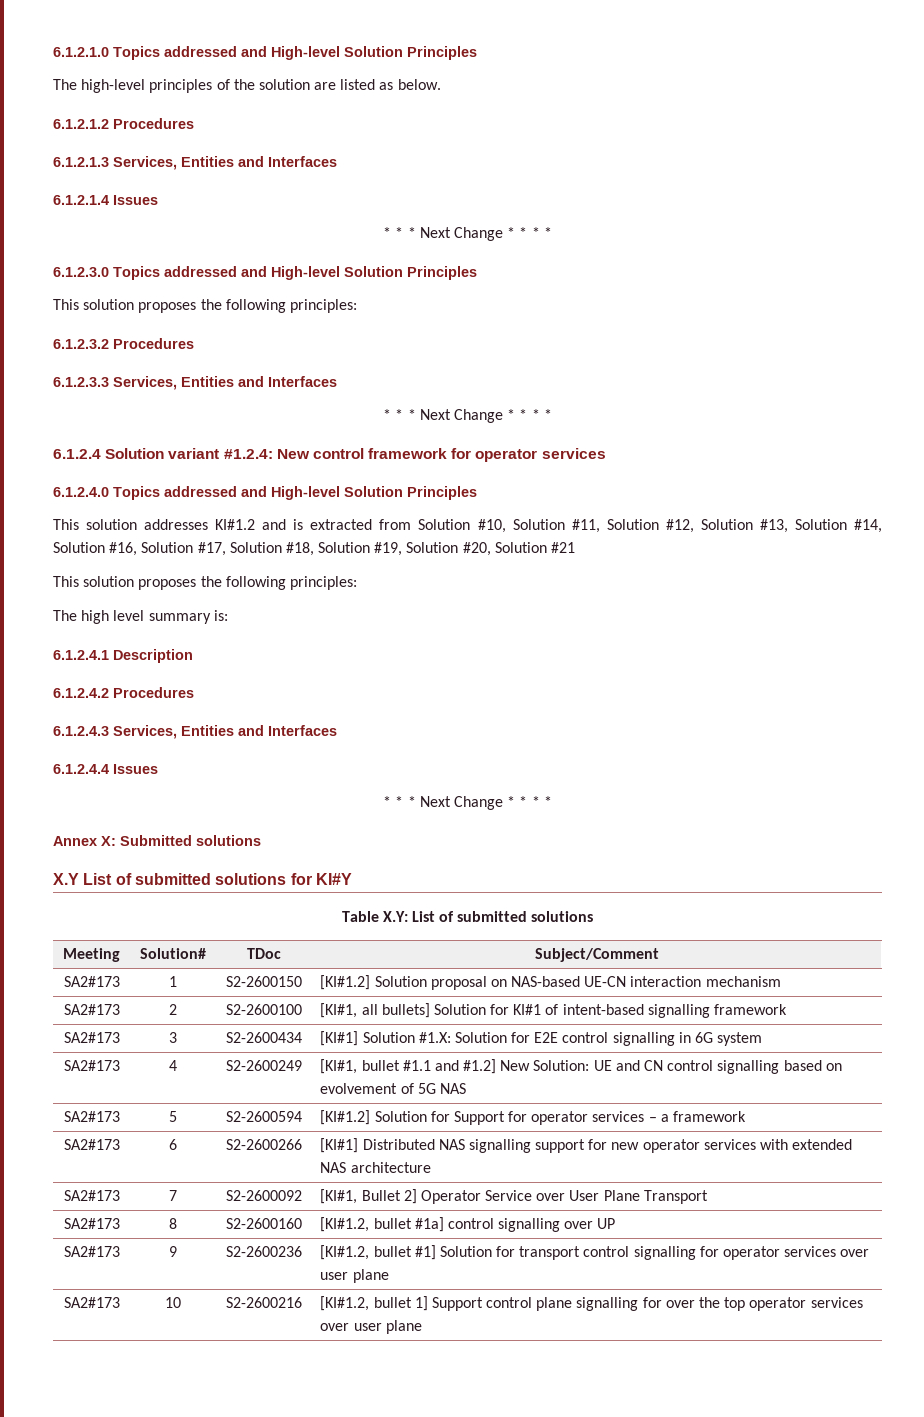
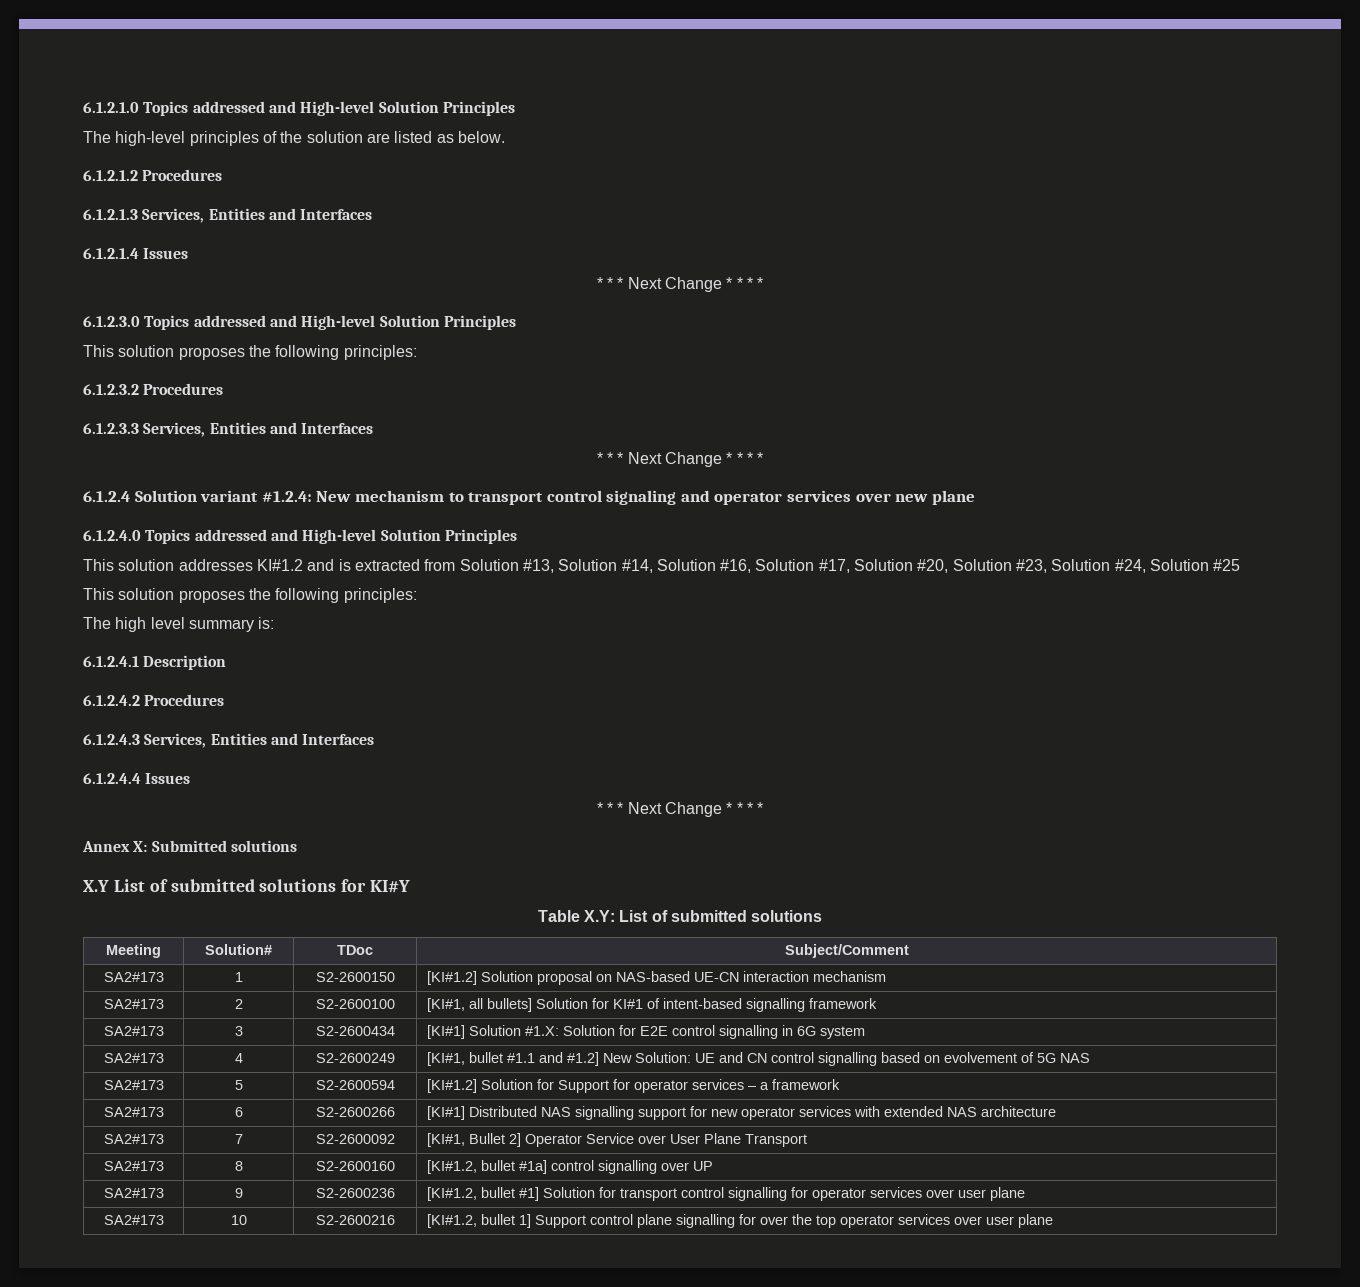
[312,448,606,462] control framework for operator services -> [354,490,975,505] mechanism to transport control signaling and operator services over new plane
[477,519,753,533] #10, Solution #11, Solution #12, Solution -> (519, 565) none
[285,542,576,556] #18, Solution #19, Solution #20, Solution #21 -> [917,559,1241,573] #20, Solution #23, Solution #24, Solution #25

